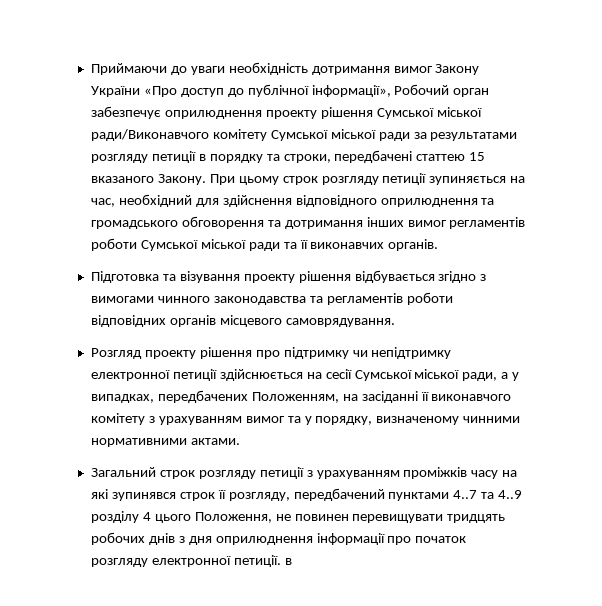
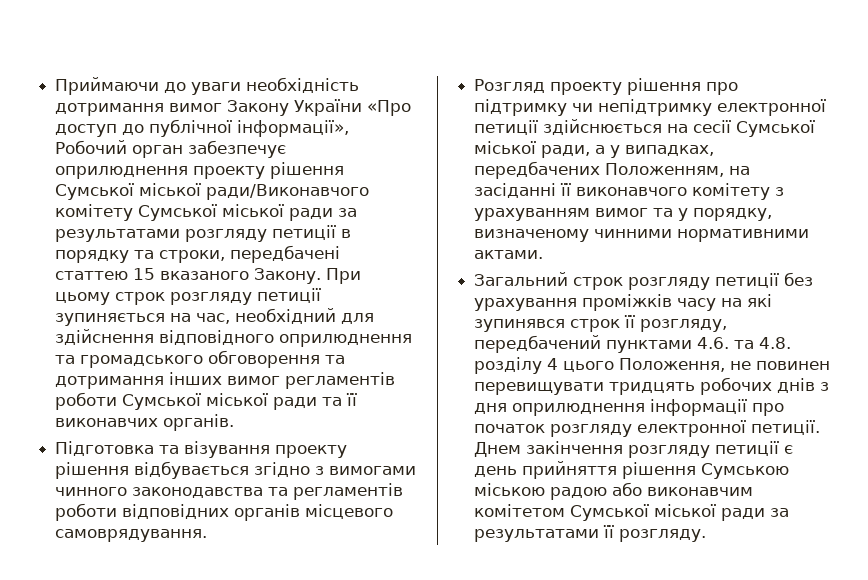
[306,470,400,479] з урахуванням -> [784,272,814,286] [474,298,578,311] без урахування
[453,490,523,499] 4..7 та 4..9 -> [697,337,792,349] 4.6. та 4.8.
[284,558,292,565] в -> [474,441,794,458] [474,461,790,479] [474,482,754,500] [474,504,790,521] [474,525,707,542] Днем закінчення розгляду петиції є день прийняття рішення Сумською міською радою або виконавчим комітетом Сумської міської ради за результатами її розгляду.

